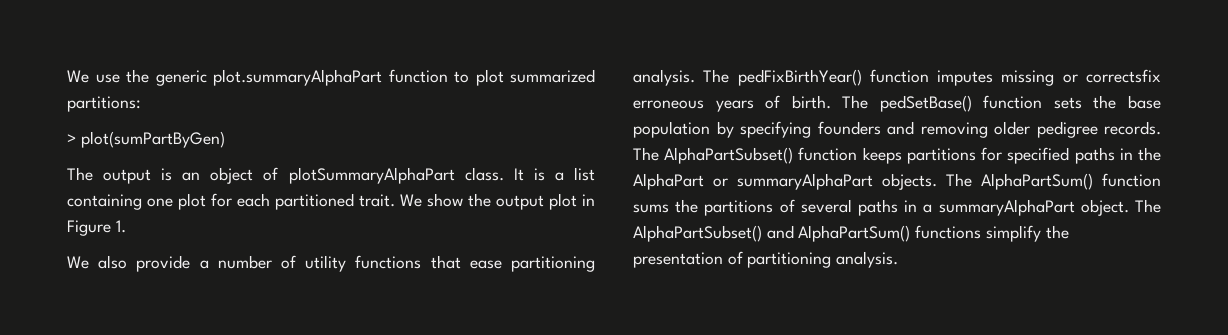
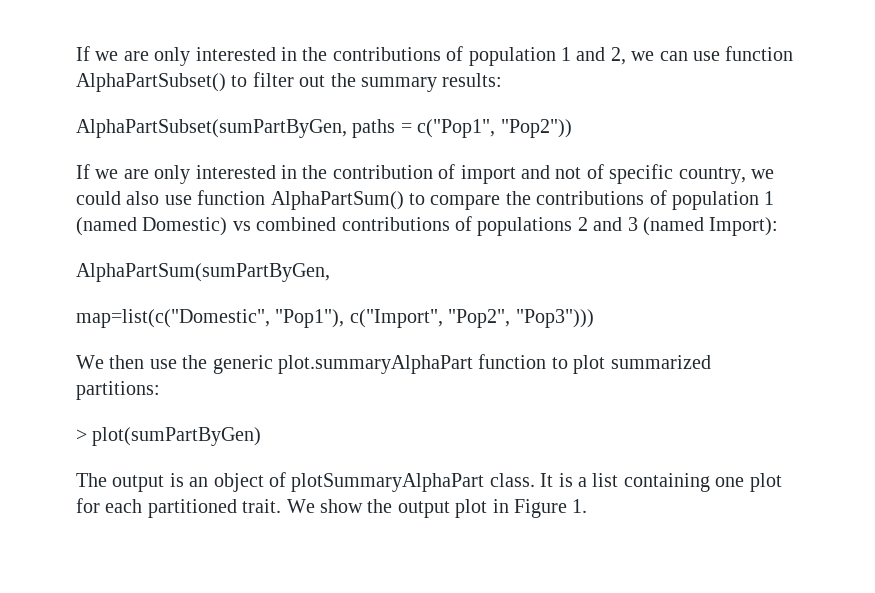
[67,70,89,83] We -> [76,46,794,66] [76,72,503,92] [76,119,572,138] [76,164,774,184] [76,190,775,210] [76,216,779,236] [76,263,330,282] [76,309,594,328] [76,355,145,369] If we are only interested in the contributions of population 1 and 2, we can use function AlphaPartSubset() to filter out the summary results: // AlphaPartSubset(sumPartByGen, paths = c("Pop1", "Pop2")) // If we are only interested in the contribution of import and not of specific country, we could also use function AlphaPartSum() to compare the contributions of population 1 (named Domestic) vs combined contributions of populations 2 and 3 (named Import): // AlphaPartSum(sumPartByGen, // map=list(c("Domestic", "Pop1"), c("Import", "Pop2", "Pop3"))) // We then
[67,255,595,272] [633,69,1161,86] [633,95,1161,112] [633,121,1161,138] [633,147,1161,164] [633,173,1161,190] [633,199,1161,216] [633,225,1069,242] [633,251,899,268] // We also provide a number of utility functions that ease partitioning analysis. The pedFixBirthYear() function imputes missing or correctsfix erroneous years of birth. The pedSetBase() function sets the base population by specifying founders and removing older pedigree records. The AlphaPartSubset() function keeps partitions for specified paths in the AlphaPart or summaryAlphaPart objects. The AlphaPartSum() function sums the partitions of several paths in a summaryAlphaPart object. The AlphaPartSubset() and AlphaPartSum() functions simplify the presentation of partitioning analysis. -> (588, 506) none

